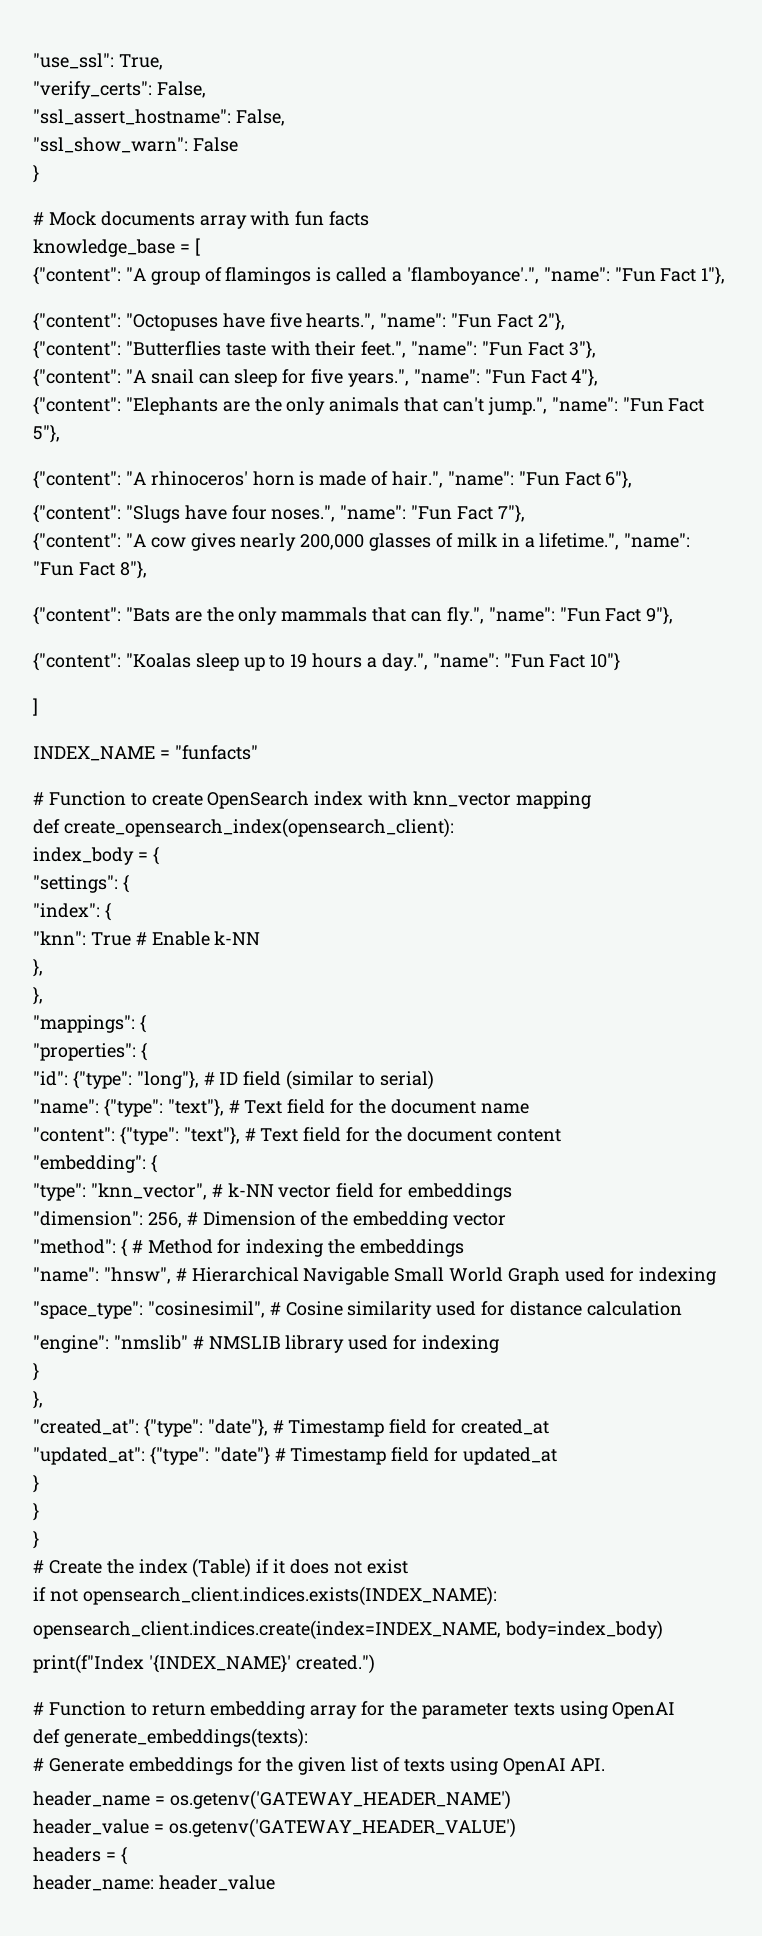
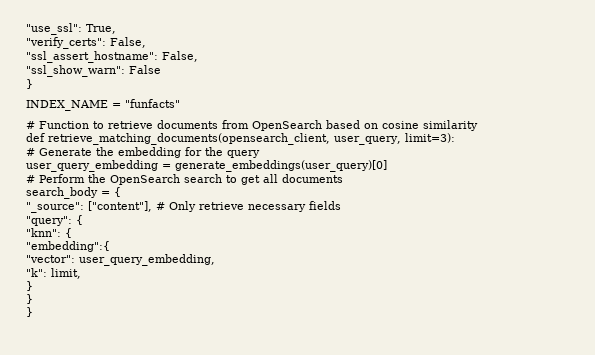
[33,211,370,229] [33,238,200,257] [33,266,726,285] [33,312,565,331] [33,340,596,359] [33,368,599,387] [33,396,705,415] [33,424,60,443] [33,470,633,489] [33,504,525,523] [33,532,691,551] [33,560,147,579] [33,606,674,625] [33,652,621,671] [33,698,38,716] // # Mock documents array with fun facts // knowledge_base = [ // {"content": "A group of flamingos is called a 'flamboyance'.", "name": "Fun Fact 1"}, // {"content": "Octopuses have five hearts.", "name": "Fun Fact 2"}, // {"content": "Butterflies taste with their feet.", "name": "Fun Fact 3"}, // {"content": "A snail can sleep for five years.", "name": "Fun Fact 4"}, // {"content": "Elephants are the only animals that can't jump.", "name": "Fun Fact 5"}, // {"content": "A rhinoceros' horn is made of hair.", "name": "Fun Fact 6"}, // {"content": "Slugs have four noses.", "name": "Fun Fact 7"}, // {"content": "A cow gives nearly 200,000 glasses of milk in a lifetime.", "name": "Fun Fact 8"}, // {"content": "Bats are the only mammals that can fly.", "name": "Fun Fact 9"}, // {"content": "Koalas sleep up to 19 hours a day.", "name": "Fun Fact 10"} // ] -> (33, 84) none
[151,791,591,809] [33,818,454,838] [33,846,159,865] [33,874,129,893] [33,902,111,921] [33,931,261,946] [33,958,43,977] [33,986,43,1005] [33,1014,146,1033] [33,1042,147,1061] [33,1070,434,1090] [33,1098,529,1117] [33,1126,561,1145] [33,1154,157,1173] [33,1183,513,1201] [33,1211,507,1229] [33,1238,465,1257] [33,1267,716,1285] [33,1301,682,1319] [33,1335,500,1353] [33,1362,39,1381] [33,1390,43,1409] [33,1418,550,1437] [33,1446,558,1465] [33,1474,39,1493] [33,1502,39,1521] [33,1530,39,1549] [33,1558,408,1578] [33,1586,497,1606] [33,1620,663,1640] [33,1654,375,1674] [33,1701,676,1719] [33,1728,308,1748] [33,1757,606,1775] [33,1790,511,1810] [33,1818,516,1838] [33,1846,127,1865] [33,1875,275,1891] create OpenSearch index with knn_vector mapping // def create_opensearch_index(opensearch_client): // index_body = { // "settings": { // "index": { // "knn": True # Enable k-NN // }, // }, // "mappings": { // "properties": { // "id": {"type": "long"}, # ID field (similar to serial) // "name": {"type": "text"}, # Text field for the document name // "content": {"type": "text"}, # Text field for the document content // "embedding": { // "type": "knn_vector", # k-NN vector field for embeddings // "dimension": 256, # Dimension of the embedding vector // "method": { # Method for indexing the embeddings // "name": "hnsw", # Hierarchical Navigable Small World Graph used for indexing // "space_type": "cosinesimil", # Cosine similarity used for distance calculation // "engine": "nmslib" # NMSLIB library used for indexing // } // }, // "created_at": {"type": "date"}, # Timestamp field for created_at // "updated_at": {"type": "date"} # Timestamp field for updated_at // } // } // } // # Create the index (Table) if it does not exist // if not opensearch_client.indices.exists(INDEX_NAME): // opensearch_client.indices.create(index=INDEX_NAME, body=index_body) // print(f"Index '{INDEX_NAME}' created.") // # Function to return embedding array for the parameter texts using OpenAI // def generate_embeddings(texts): // # Generate embeddings for the given list of texts using OpenAI API. // header_name = os.getenv('GATEWAY_HEADER_NAME') // header_value = os.getenv('GATEWAY_HEADER_VALUE') // headers = { // header_name: header_value -> [108,120,478,131] [26,133,455,145] [26,147,260,158] [26,160,387,172] [26,174,343,185] [26,187,121,199] [26,201,341,213] [26,215,83,226] [26,228,72,238] [26,241,110,252] [26,254,215,266] [26,268,81,279] [26,281,33,291] [26,294,33,304] [26,307,33,317] retrieve documents from OpenSearch based on cosine similarity // def retrieve_matching_documents(opensearch_client, user_query, limit=3): // # Generate the embedding for the query // user_query_embedding = generate_embeddings(user_query)[0] // # Perform the OpenSearch search to get all documents // search_body = { // "_source": ["content"], # Only retrieve necessary fields // "query": { // "knn": { // "embedding":{ // "vector": user_query_embedding, // "k": limit, // } // } // }

